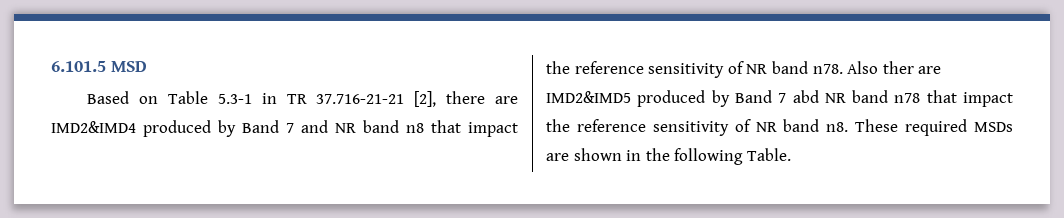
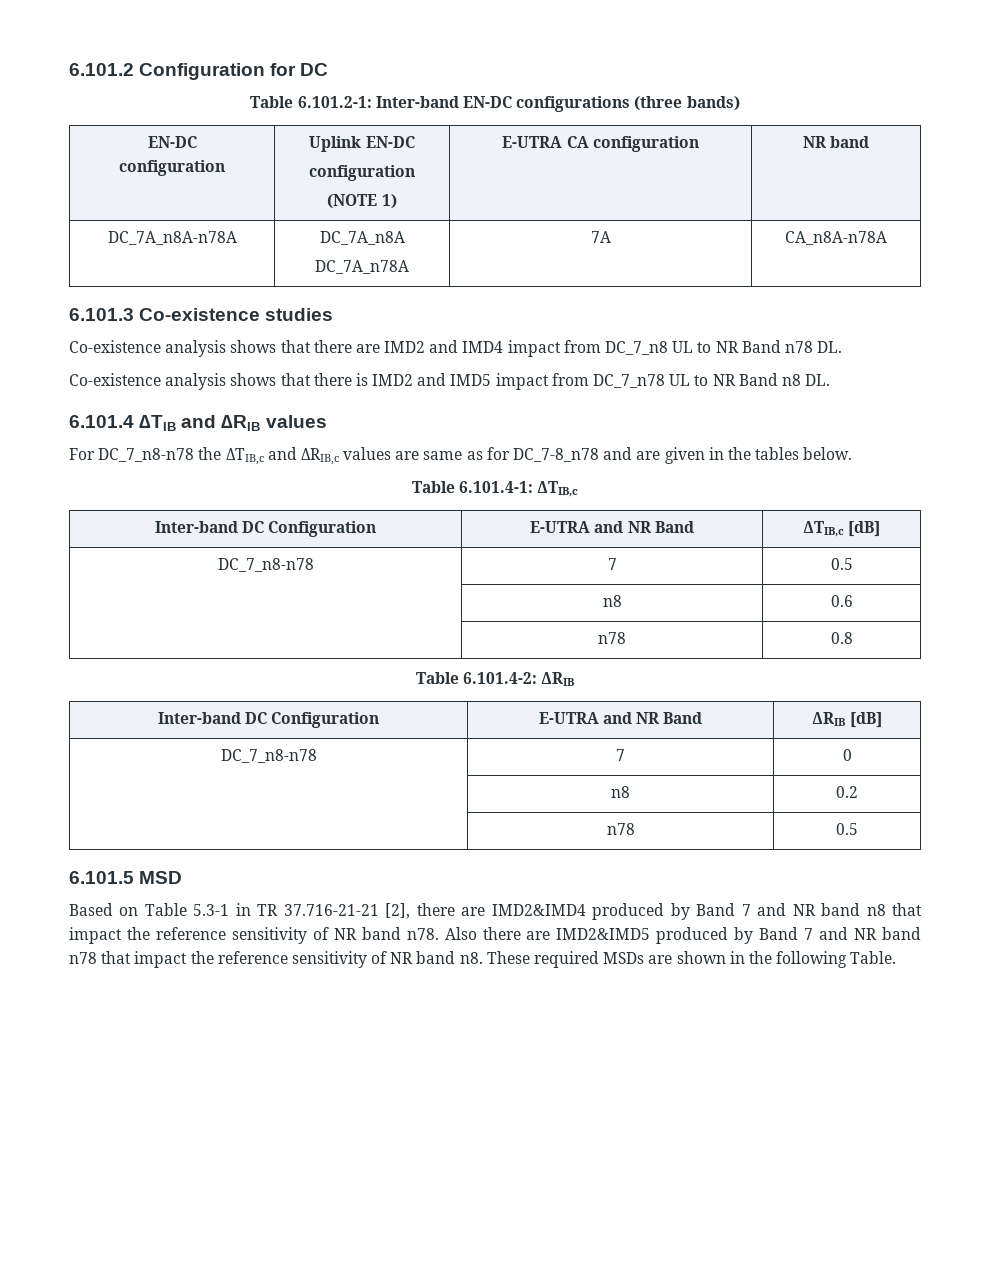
(51, 66) none -> [69,63,329,80] [250,96,740,112] [147,136,197,148] [119,160,225,176] [309,136,415,152] [309,165,415,181] [327,194,397,209] [502,136,699,152] [802,136,870,148] [107,231,237,245] [319,231,405,245] [315,260,409,274] [590,231,611,243] [785,231,887,245] [69,308,334,321] [69,340,843,357] [69,373,831,390] [69,415,327,431] [69,447,853,465] [411,481,579,497] [154,521,377,537] [530,521,694,533] [802,521,881,537] [217,558,314,572] [607,558,617,570] [830,558,853,570] [602,595,622,607] [830,595,853,607] [598,632,626,644] [830,632,853,644] [415,672,575,686] [157,712,380,728] [538,712,703,724] [812,712,882,728] [220,749,317,763] [616,749,625,761] [842,749,852,761] [611,786,630,798] [836,786,858,798] [606,823,635,835] [836,823,858,835] 6.101.2 Configuration for DC // Table 6.101.2-1: Inter-band EN-DC configurations (three bands) // EN-DC // configuration | Uplink EN-DC // configuration // (NOTE 1) | E-UTRA CA configuration | NR band // DC_7A_n8A-n78A | DC_7A_n8A // DC_7A_n78A | 7A | CA_n8A-n78A // 6.101.3 Co-existence studies // Co-existence analysis shows that there are IMD2 and IMD4 impact from DC_7_n8 UL to NR Band n78 DL. // Co-existence analysis shows that there is IMD2 and IMD5 impact from DC_7_n78 UL to NR Band n8 DL. // 6.101.4 ∆TIB and ∆RIB values // For DC_7_n8-n78 the ΔTIB,c and ΔRIB,c values are same as for DC_7-8_n78 and are given in the tables below. // Table 6.101.4-1: ΔTIB,c // Inter-band DC Configuration | E-UTRA and NR Band | ΔTIB,c [dB] // DC_7_n8-n78 | 7 | 0.5 // | n8 | 0.6 // | n78 | 0.8 // Table 6.101.4-2: ΔRIB // Inter-band DC Configuration | E-UTRA and NR Band | ΔRIB [dB] // DC_7_n8-n78 | 7 | 0 // | n8 | 0.2 // | n78 | 0.5 //
[882,61,914,74] ther -> [482,927,521,940] there
[792,90,819,103] abd -> [819,927,849,940] and

